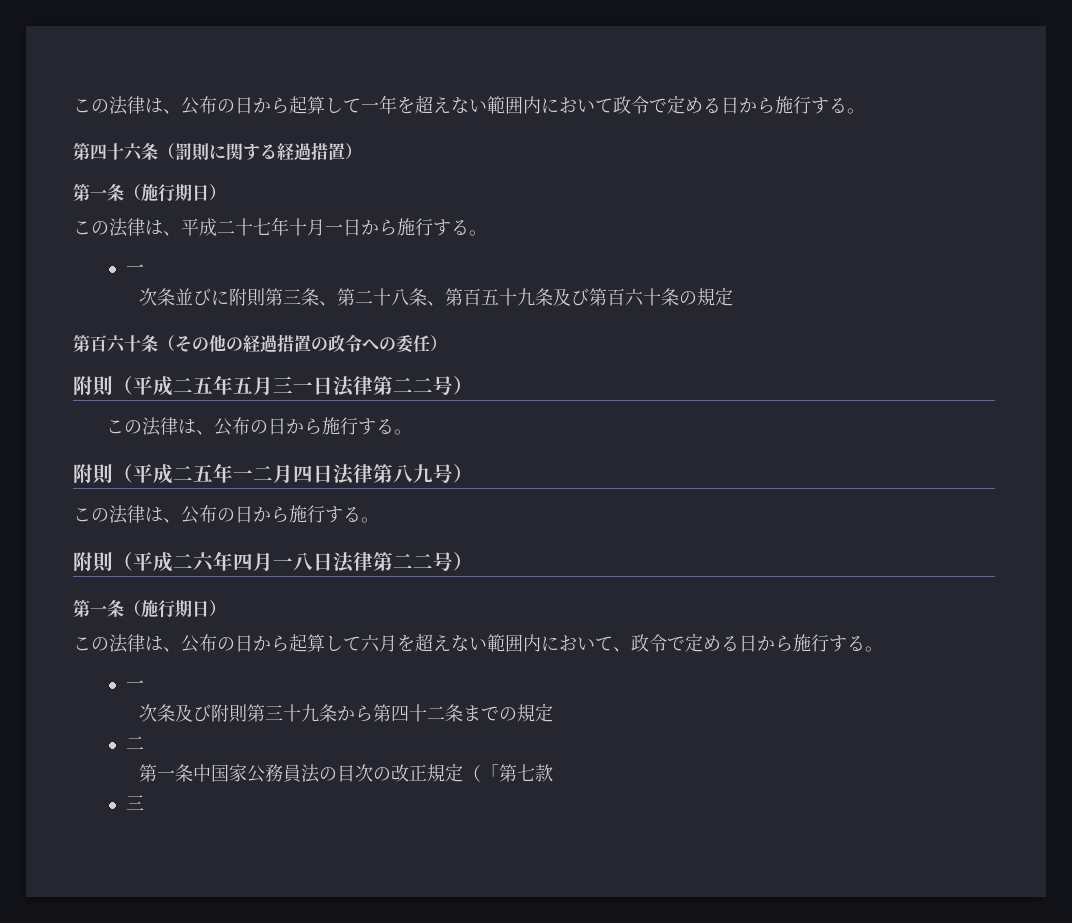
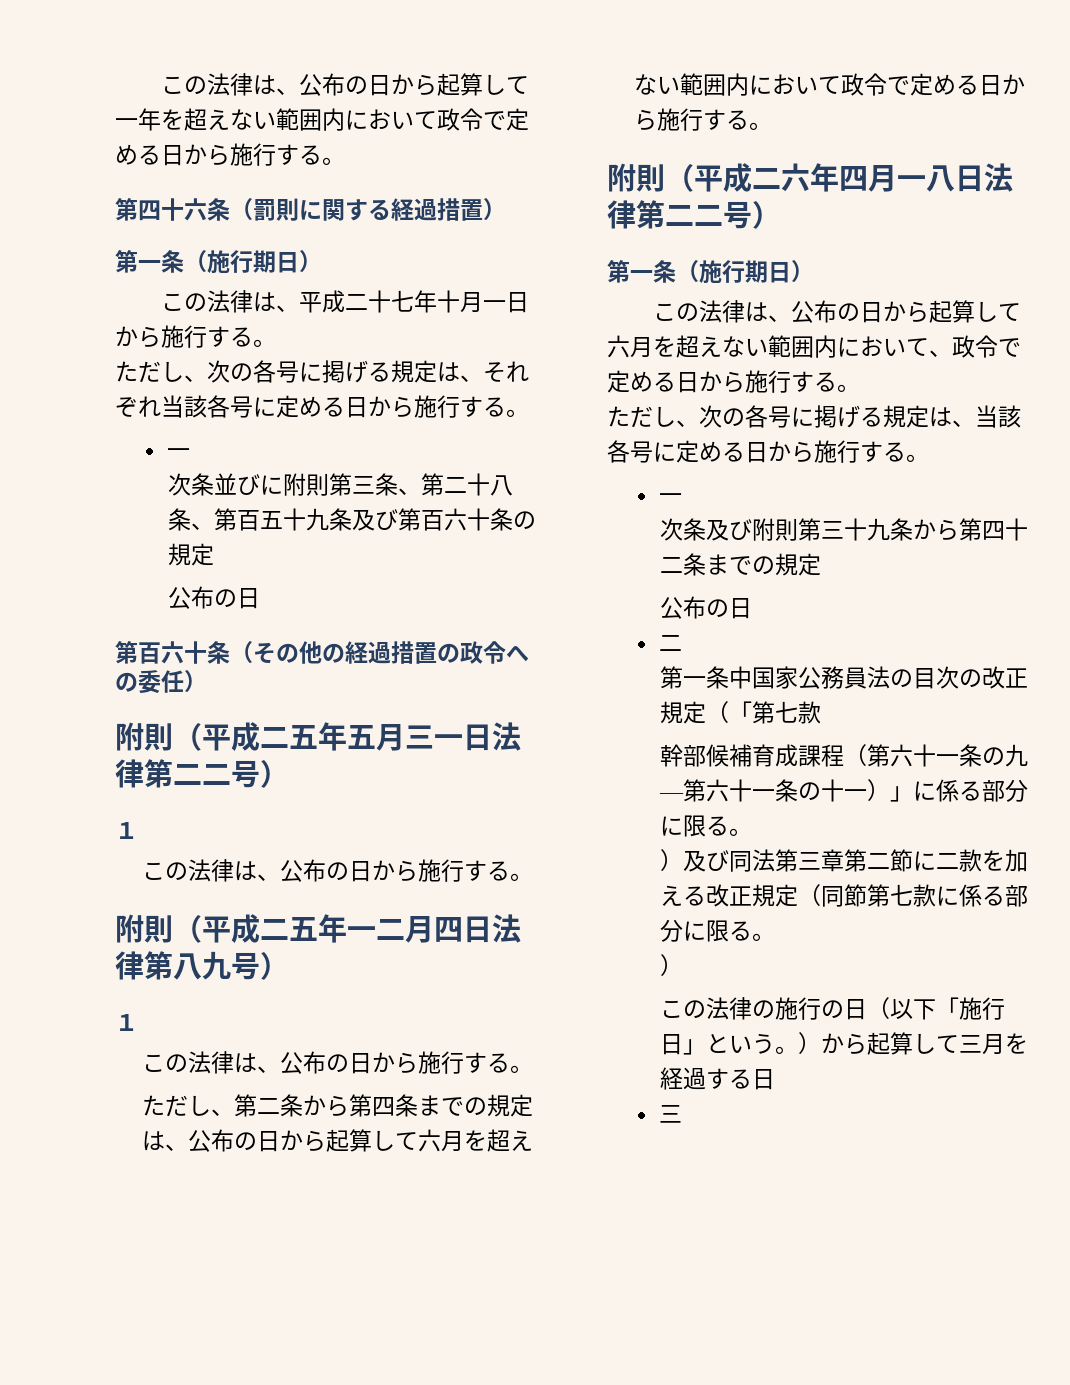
(487, 233) none -> [115,360,529,383] [115,395,529,418] // ただし、次の各号に掲げる規定は、それぞれ当該各号に定める日から施行する。
(733, 296) none -> [168,586,261,609] // 公布の日
(473, 385) none -> [115,822,138,839] // １
[73,505,379,524] // この法律は、公布の日から施行する。 -> [115,1014,138,1031] [141,1051,533,1074] [141,1094,533,1117] [141,1129,533,1152] [633,73,1025,96] [633,108,772,131] // １ // この法律は、公布の日から施行する。 // ただし、第二条から第四条までの規定は、公布の日から起算して六月を超えない範囲内において政令で定める日から施行する。
(883, 649) none -> [607,405,1021,428] [607,440,929,463] // ただし、次の各号に掲げる規定は、当該各号に定める日から施行する。
(553, 712) none -> [660,596,753,619] // 公布の日
(553, 773) none -> [660,744,1029,767] [659,779,1029,802] [660,815,753,837] [660,849,1029,872] [660,884,1029,907] [660,919,776,942] [660,954,684,976] [660,997,1006,1020] [660,1032,1029,1055] [660,1067,776,1090] // 幹部候補育成課程（第六十一条の九―第六十一条の十一）」に係る部分に限る。 // ）及び同法第三章第二節に二款を加える改正規定（同節第七款に係る部分に限る。 // ） // この法律の施行の日（以下「施行日」という。）から起算して三月を経過する日

